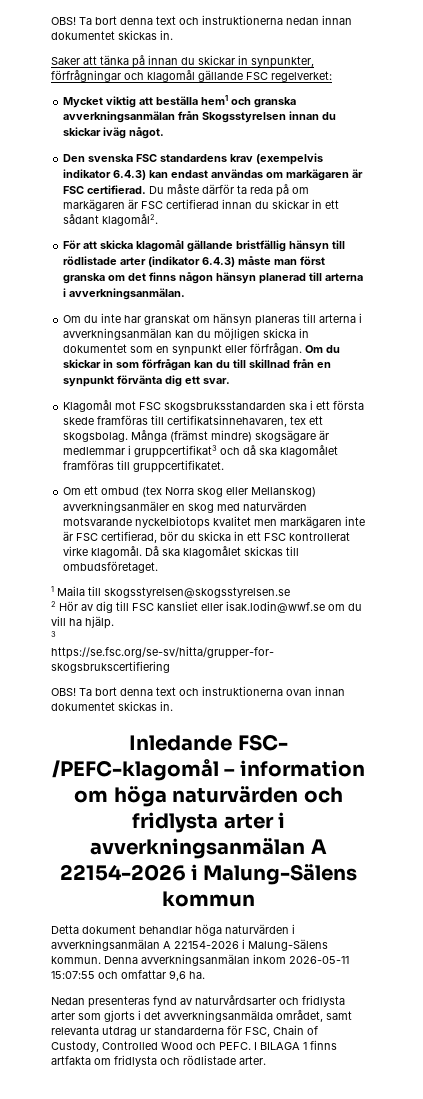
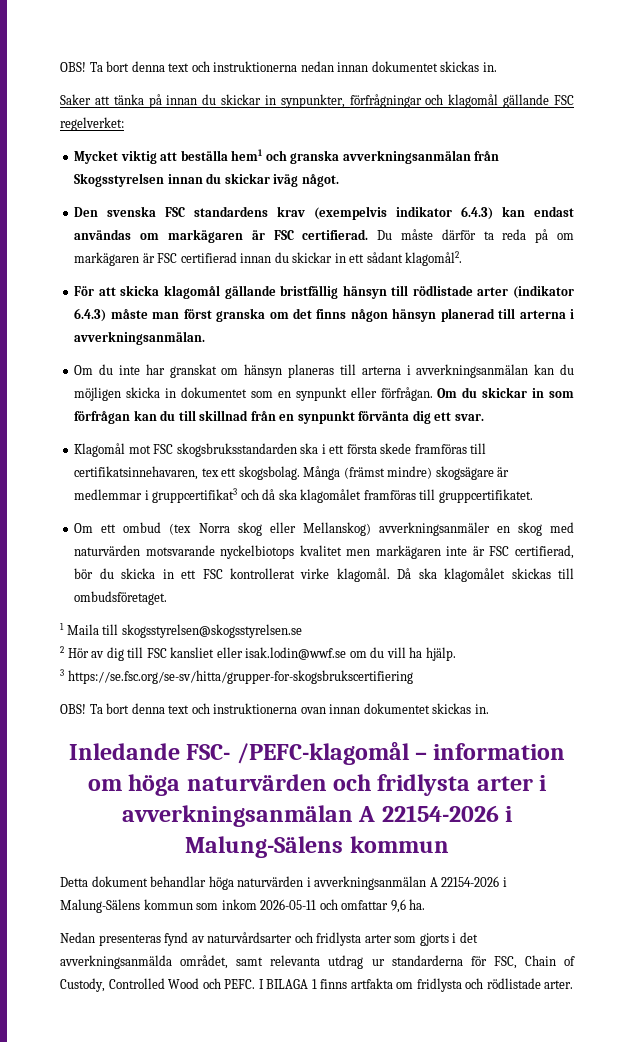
[51,954,250,966] kommun. Denna avverkningsanmälan -> [143,899,219,910] kommun som
[51,971,95,979] 15:07:55 -> (317, 904) none

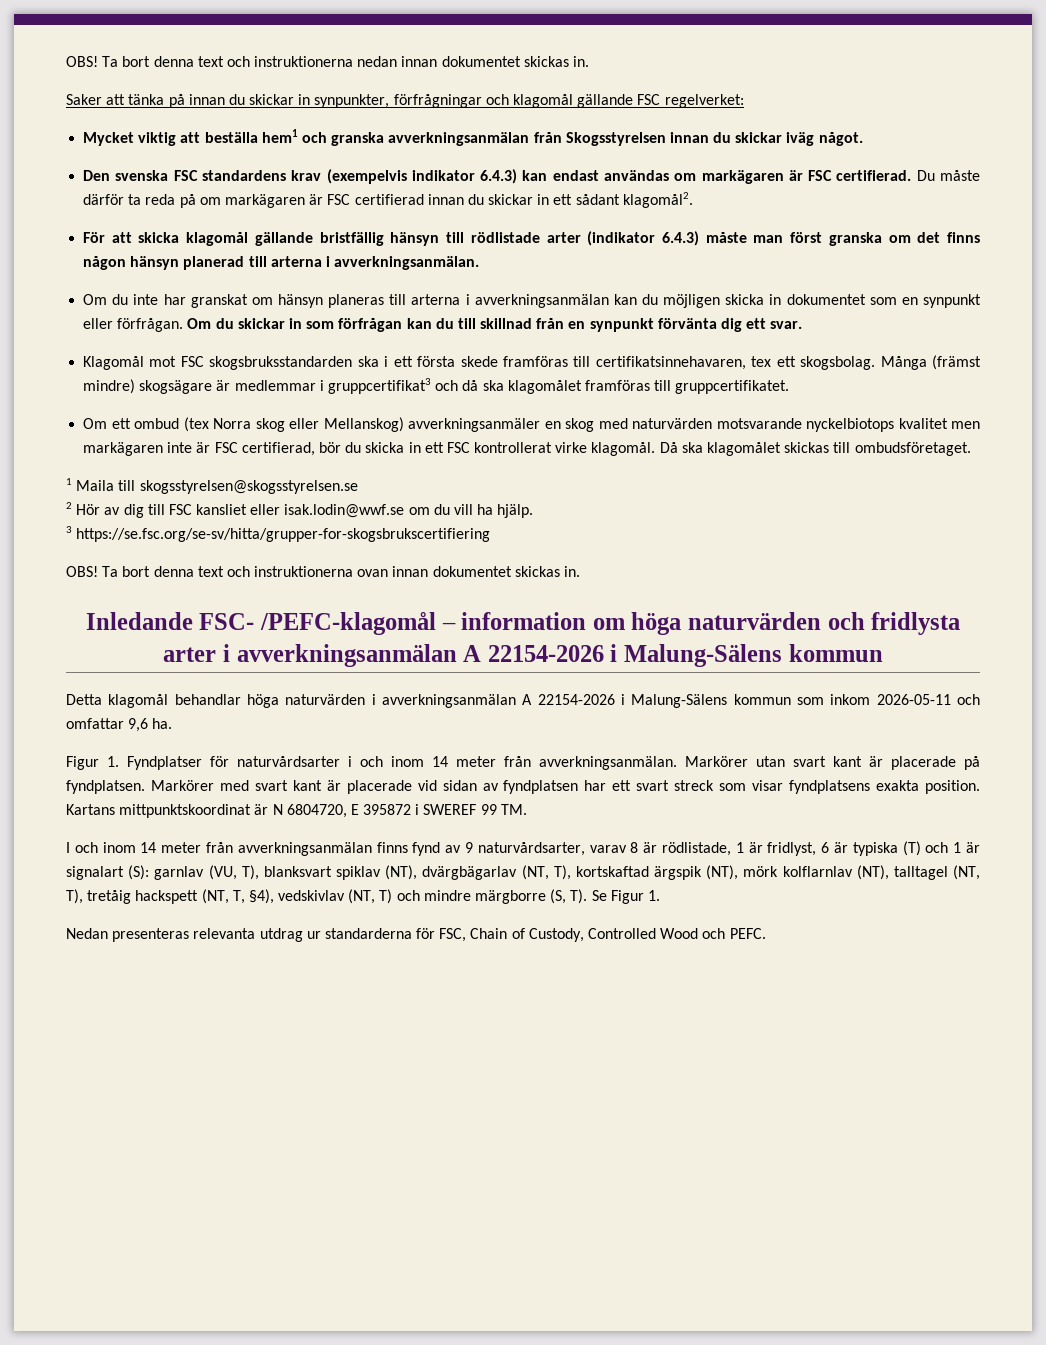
[91,876,148,887] dokument -> [108,694,169,708] klagomål
[60,932,478,946] [60,955,264,969] Nedan presenteras fynd av naturvårdsarter och fridlysta arter som gjorts i det avverkningsanmälda området, samt -> [66,756,980,770] [66,780,980,794] [66,804,527,818] [66,841,980,856] [66,865,980,880] [66,889,660,904] [66,928,190,942] Figur 1. Fyndplatser för naturvårdsarter i och inom 14 meter från avverkningsanmälan. Markörer utan svart kant är placerade på fyndplatsen. Markörer med svart kant är placerade vid sidan av fyndplatsen har ett svart streck som visar fyndplatsens exakta position. Kartans mittpunktskoordinat är N 6804720, E 395872 i SWEREF 99 TM. // I och inom 14 meter från avverkningsanmälan finns fynd av 9 naturvårdsarter, varav 8 är rödlistade, 1 är fridlyst, 6 är typiska (T) och 1 är signalart (S): garnlav (VU, T), blanksvart spiklav (NT), dvärgbägarlav (NT, T), kortskaftad ärgspik (NT), mörk kolflarnlav (NT), talltagel (NT, T), tretåig hackspett (NT, T, §4), vedskivlav (NT, T) och mindre märgborre (S, T). Se Figur 1. // Nedan presenteras
[258,978,574,992] I BILAGA 1 finns artfakta om fridlysta och rödlistade arter. -> (766, 933) none

